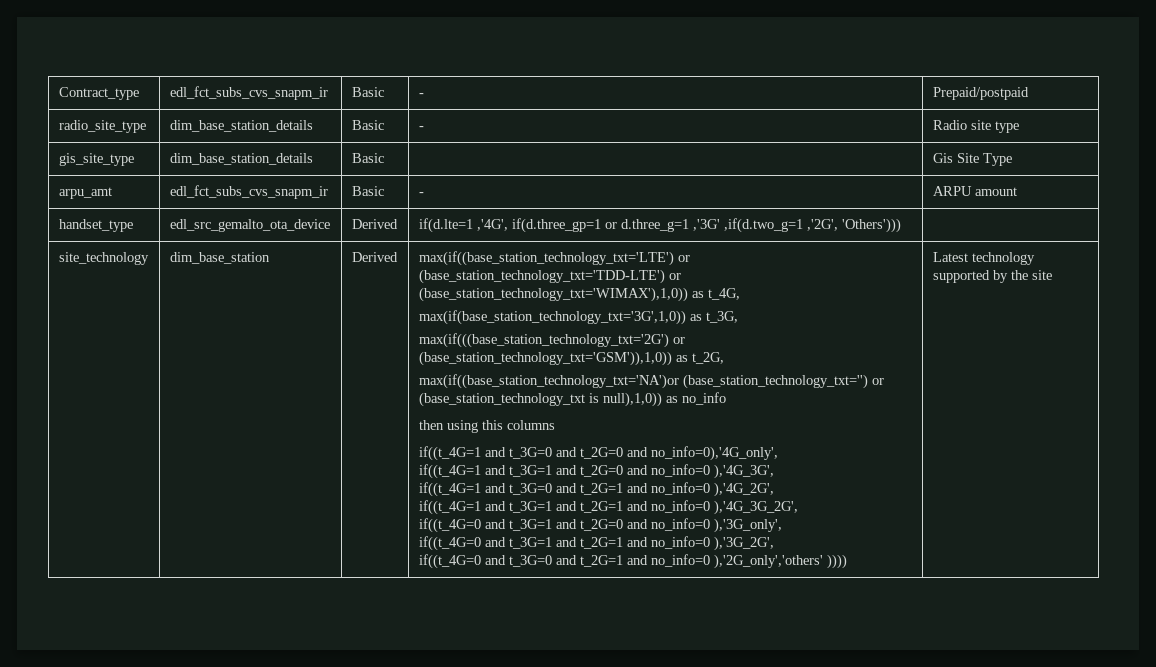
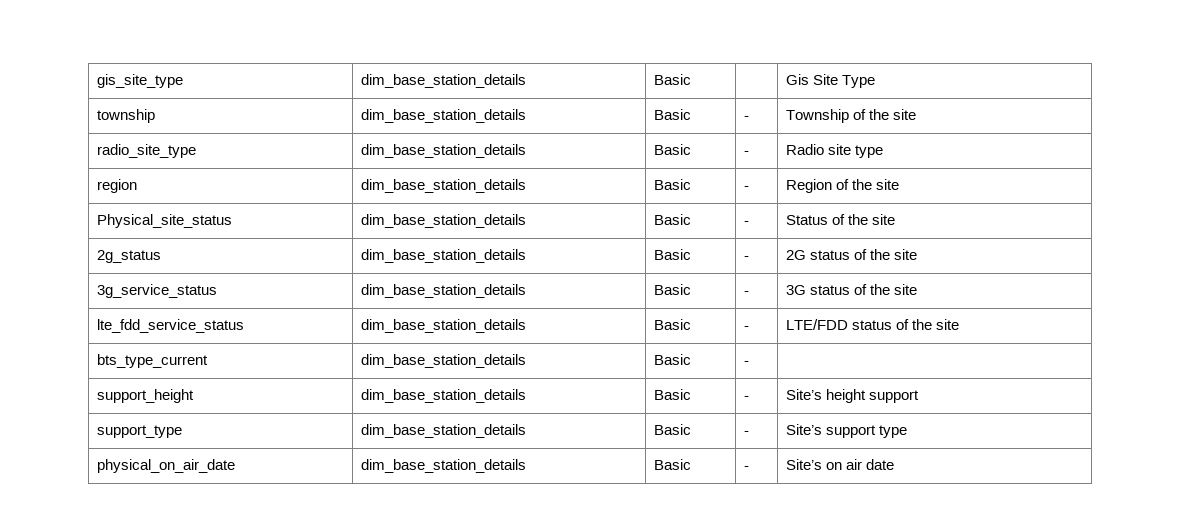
[58,87,139,100] [169,86,328,100] [351,87,384,97] [418,93,424,97] [932,87,1029,100] Contract_type | edl_fct_subs_cvs_snapm_ir | Basic | - | Prepaid/postpaid -> [97,74,184,88] [361,74,527,88] [654,74,692,85] [786,74,876,88] [97,109,156,123] [361,109,527,123] [654,109,692,120] [744,116,750,120] [786,109,917,123] gis_site_type | dim_base_station_details | Basic | | Gis Site Type // township | dim_base_station_details | Basic | - | Township of the site
[58,153,134,166] [169,153,313,165] [351,153,384,163] [932,153,1012,166] [58,187,112,199] [169,185,328,199] [351,186,384,196] [418,192,424,196] [932,186,1017,196] [58,219,133,232] [169,219,330,232] [351,219,398,229] [418,218,901,233] [58,252,149,265] [169,252,270,264] [351,252,398,262] [418,251,690,266] [418,269,681,284] [418,287,740,302] [418,310,738,325] [418,333,685,348] [418,351,724,366] [418,374,884,389] [418,392,726,407] [418,420,555,433] [418,446,778,461] [418,464,774,479] [418,482,774,497] [418,500,798,515] [418,518,782,533] [418,536,774,551] [418,554,847,569] [932,252,1035,265] [932,270,1052,283] gis_site_type | dim_base_station_details | Basic | | Gis Site Type // arpu_amt | edl_fct_subs_cvs_snapm_ir | Basic | - | ARPU amount // handset_type | edl_src_gemalto_ota_device | Derived | if(d.lte=1 ,'4G', if(d.three_gp=1 or d.three_g=1 ,'3G' ,if(d.two_g=1 ,'2G', 'Others'))) | // site_technology | dim_base_station | Derived | max(if((base_station_technology_txt='LTE') or (base_station_technology_txt='TDD-LTE') or (base_station_technology_txt='WIMAX'),1,0)) as t_4G, // max(if(base_station_technology_txt='3G',1,0)) as t_3G, // max(if(((base_station_technology_txt='2G') or (base_station_technology_txt='GSM')),1,0)) as t_2G, // max(if((base_station_technology_txt='NA')or (base_station_technology_txt='') or (base_station_technology_txt is null),1,0)) as no_info // then using this columns // if((t_4G=1 and t_3G=0 and t_2G=0 and no_info=0),'4G_only', // if((t_4G=1 and t_3G=1 and t_2G=0 and no_info=0 ),'4G_3G', // if((t_4G=1 and t_3G=0 and t_2G=1 and no_info=0 ),'4G_2G', // if((t_4G=1 and t_3G=1 and t_2G=1 and no_info=0 ),'4G_3G_2G', // if((t_4G=0 and t_3G=1 and t_2G=0 and no_info=0 ),'3G_only', // if((t_4G=0 and t_3G=1 and t_2G=1 and no_info=0 ),'3G_2G', // if((t_4G=0 and t_3G=0 and t_2G=1 and no_info=0 ),'2G_only','others' )))) | Latest technology supported by the site -> [97,179,138,193] [361,179,527,193] [654,179,692,190] [744,186,750,190] [786,179,900,193] [97,214,233,228] [361,214,527,228] [654,214,692,225] [744,221,750,225] [786,214,896,225] [97,250,162,263] [361,249,527,263] [654,249,692,260] [744,256,750,260] [786,249,918,260] [97,284,218,298] [361,284,527,298] [654,284,692,295] [744,291,750,295] [786,284,918,295] [97,319,245,333] [361,319,527,333] [654,319,692,330] [744,326,750,330] [786,319,960,330] [97,354,209,368] [361,354,527,368] [654,354,692,365] [744,361,750,365] [97,389,195,403] [361,389,527,403] [654,389,692,400] [744,396,750,400] [786,389,920,403] [97,425,183,438] [361,424,527,438] [654,424,692,435] [744,431,750,435] [786,424,908,438] [97,459,236,473] [361,459,527,473] [654,459,692,470] [744,466,750,470] [786,459,895,470] region | dim_base_station_details | Basic | - | Region of the site // Physical_site_status | dim_base_station_details | Basic | - | Status of the site // 2g_status | dim_base_station_details | Basic | - | 2G status of the site // 3g_service_status | dim_base_station_details | Basic | - | 3G status of the site // lte_fdd_service_status | dim_base_station_details | Basic | - | LTE/FDD status of the site // bts_type_current | dim_base_station_details | Basic | - | // support_height | dim_base_station_details | Basic | - | Site’s height support // support_type | dim_base_station_details | Basic | - | Site’s support type // physical_on_air_date | dim_base_station_details | Basic | - | Site’s on air date

